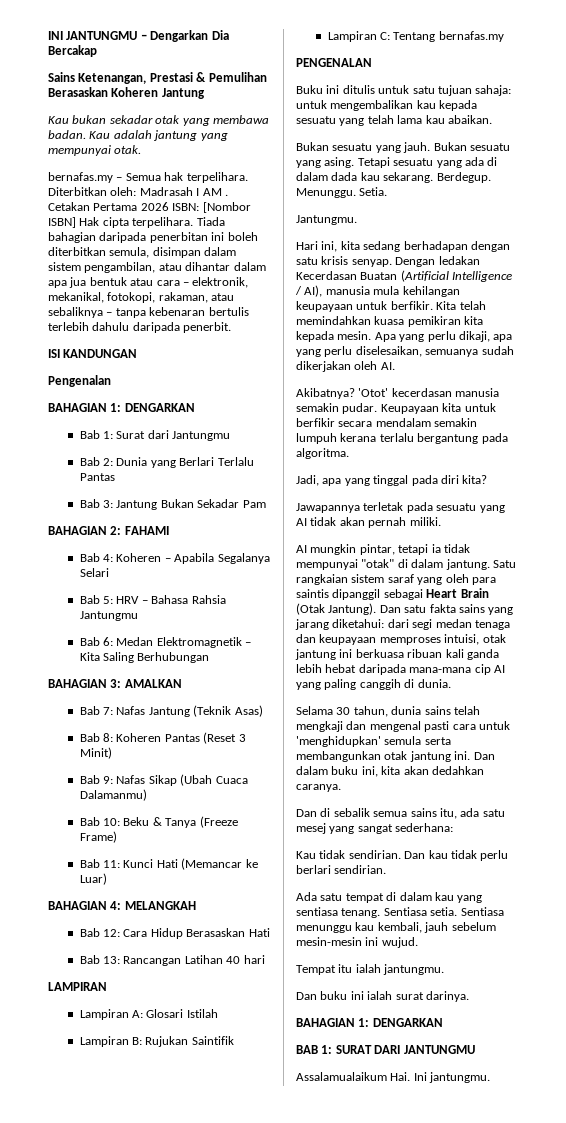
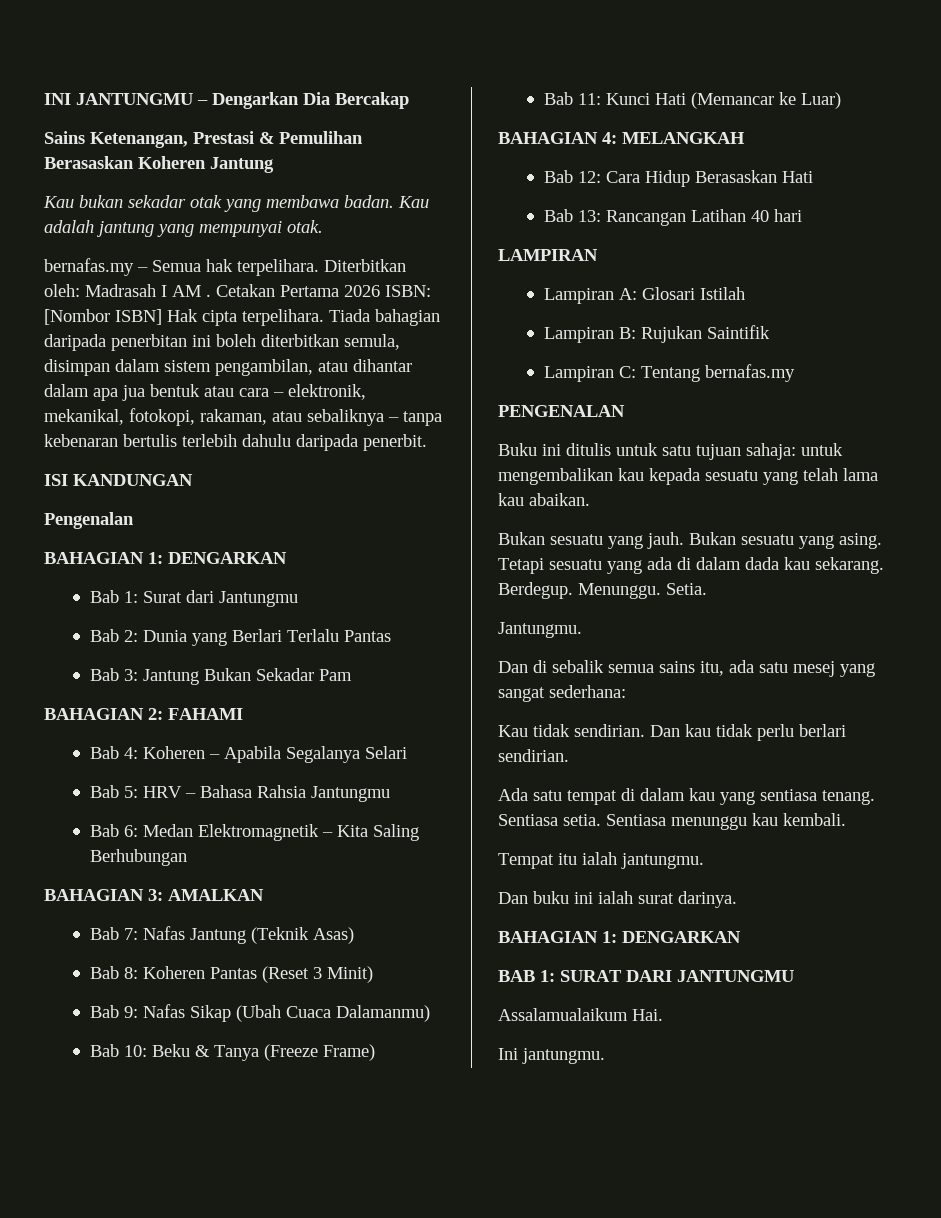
[296,241,510,252] [296,256,480,267] [296,270,513,282] [295,285,460,297] [296,301,486,312] [296,316,484,327] [296,331,513,342] [296,346,514,357] [296,361,395,372] [296,388,500,399] [296,403,496,414] [296,418,478,427] [296,433,508,444] [296,448,349,459] [296,475,488,486] [296,502,505,513] [296,517,441,528] [296,544,470,555] [296,559,516,570] [296,574,496,585] [296,588,489,600] [296,603,514,615] [295,619,510,630] [296,634,506,645] [295,649,499,660] [296,664,505,675] [296,679,451,690] [296,706,480,717] [296,721,510,732] [296,736,451,747] [296,751,495,762] [296,766,484,777] [296,784,341,792] // Hari ini, kita sedang berhadapan dengan satu krisis senyap. Dengan ledakan Kecerdasan Buatan (Artificial Intelligence / AI), manusia mula kehilangan keupayaan untuk berfikir. Kita telah memindahkan kuasa pemikiran kita kepada mesin. Apa yang perlu dikaji, apa yang perlu diselesaikan, semuanya sudah dikerjakan oleh AI. // Akibatnya? 'Otot' kecerdasan manusia semakin pudar. Keupayaan kita untuk berfikir secara mendalam semakin lumpuh kerana terlalu bergantung pada algoritma. // Jadi, apa yang tinggal pada diri kita? // Jawapannya terletak pada sesuatu yang AI tidak akan pernah miliki. // AI mungkin pintar, tetapi ia tidak mempunyai "otak" di dalam jantung. Satu rangkaian sistem saraf yang oleh para saintis dipanggil sebagai Heart Brain (Otak Jantung). Dan satu fakta sains yang jarang diketahui: dari segi medan tenaga dan keupayaan memproses intuisi, otak jantung ini berkuasa ribuan kali ganda lebih hebat daripada mana-mana cip AI yang paling canggih di dunia. // Selama 30 tahun, dunia sains telah mengkaji dan mengenal pasti cara untuk 'menghidupkan' semula serta membangunkan otak jantung ini. Dan dalam buku ini, kita akan dedahkan caranya. -> (582, 630) none
[377,922,496,933] [296,937,418,948] kembali, jauh sebelum mesin-mesin ini wujud. -> [783,813,846,826] kembali.
(411, 1076) none -> (663, 1015) //

